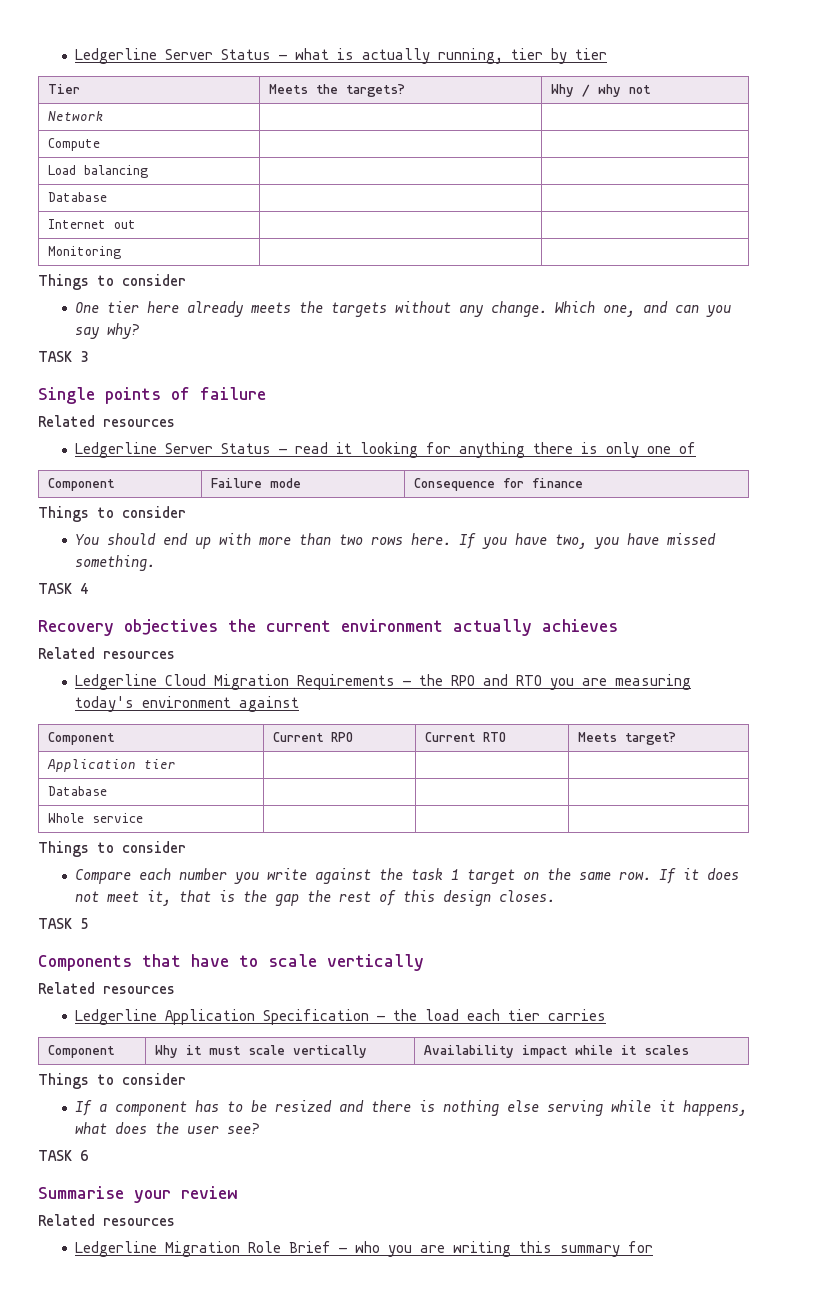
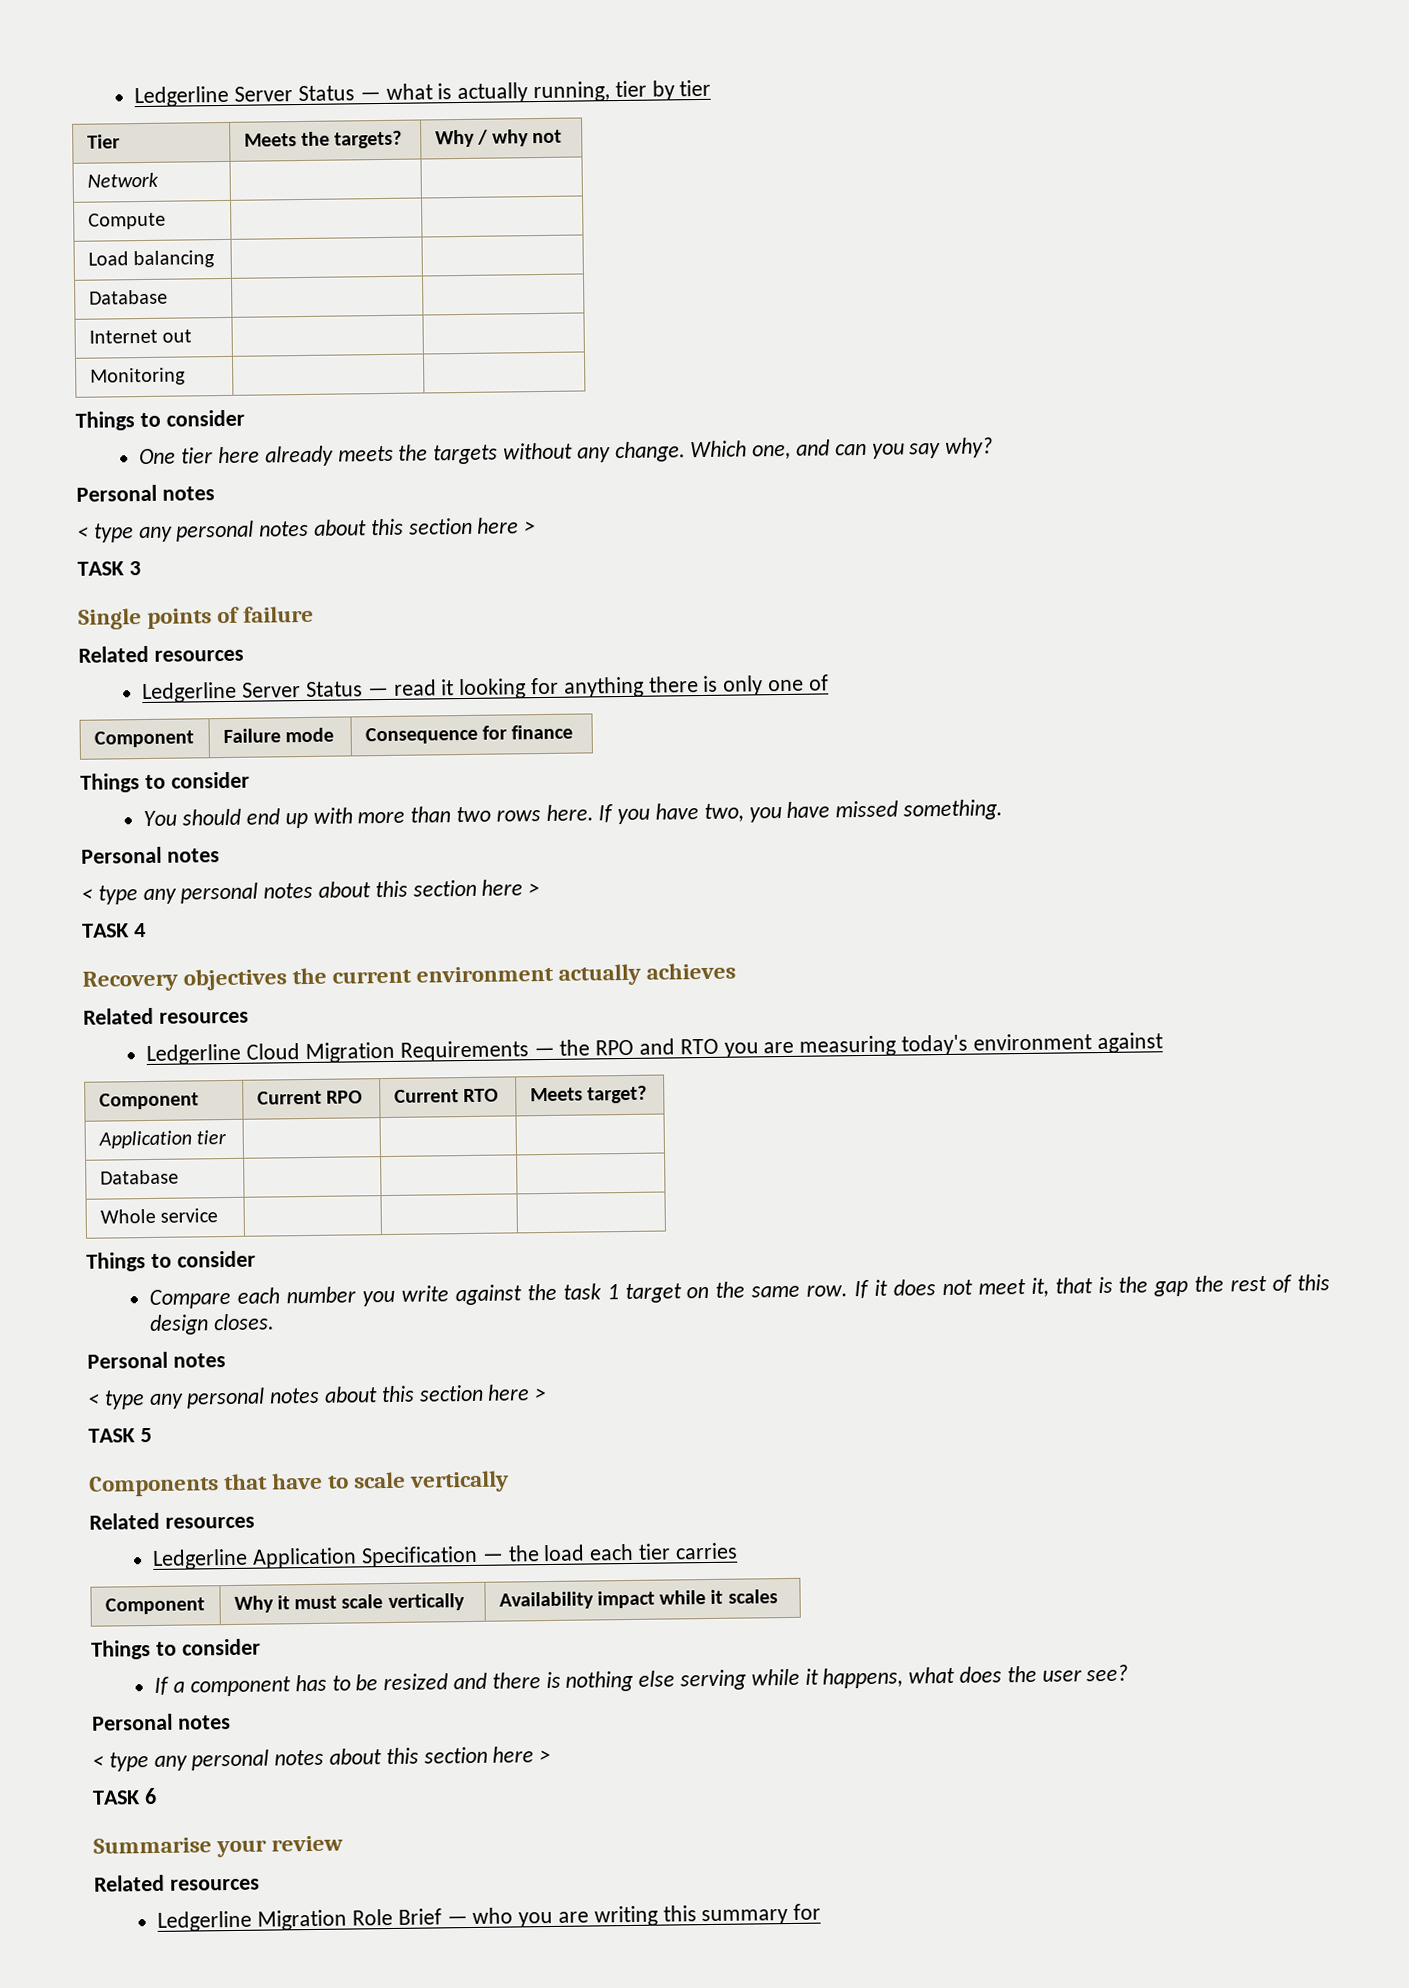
(140, 331) none -> [76,484,215,502] [77,517,537,543] // Personal notes // < type any personal notes about this section here >
(156, 563) none -> [81,846,220,864] [81,879,541,905] // Personal notes // < type any personal notes about this section here >
(556, 896) none -> [87,1351,226,1369] [87,1384,548,1410] // Personal notes // < type any personal notes about this section here >
(260, 1128) none -> [92,1713,231,1731] [92,1746,552,1772] // Personal notes // < type any personal notes about this section here >

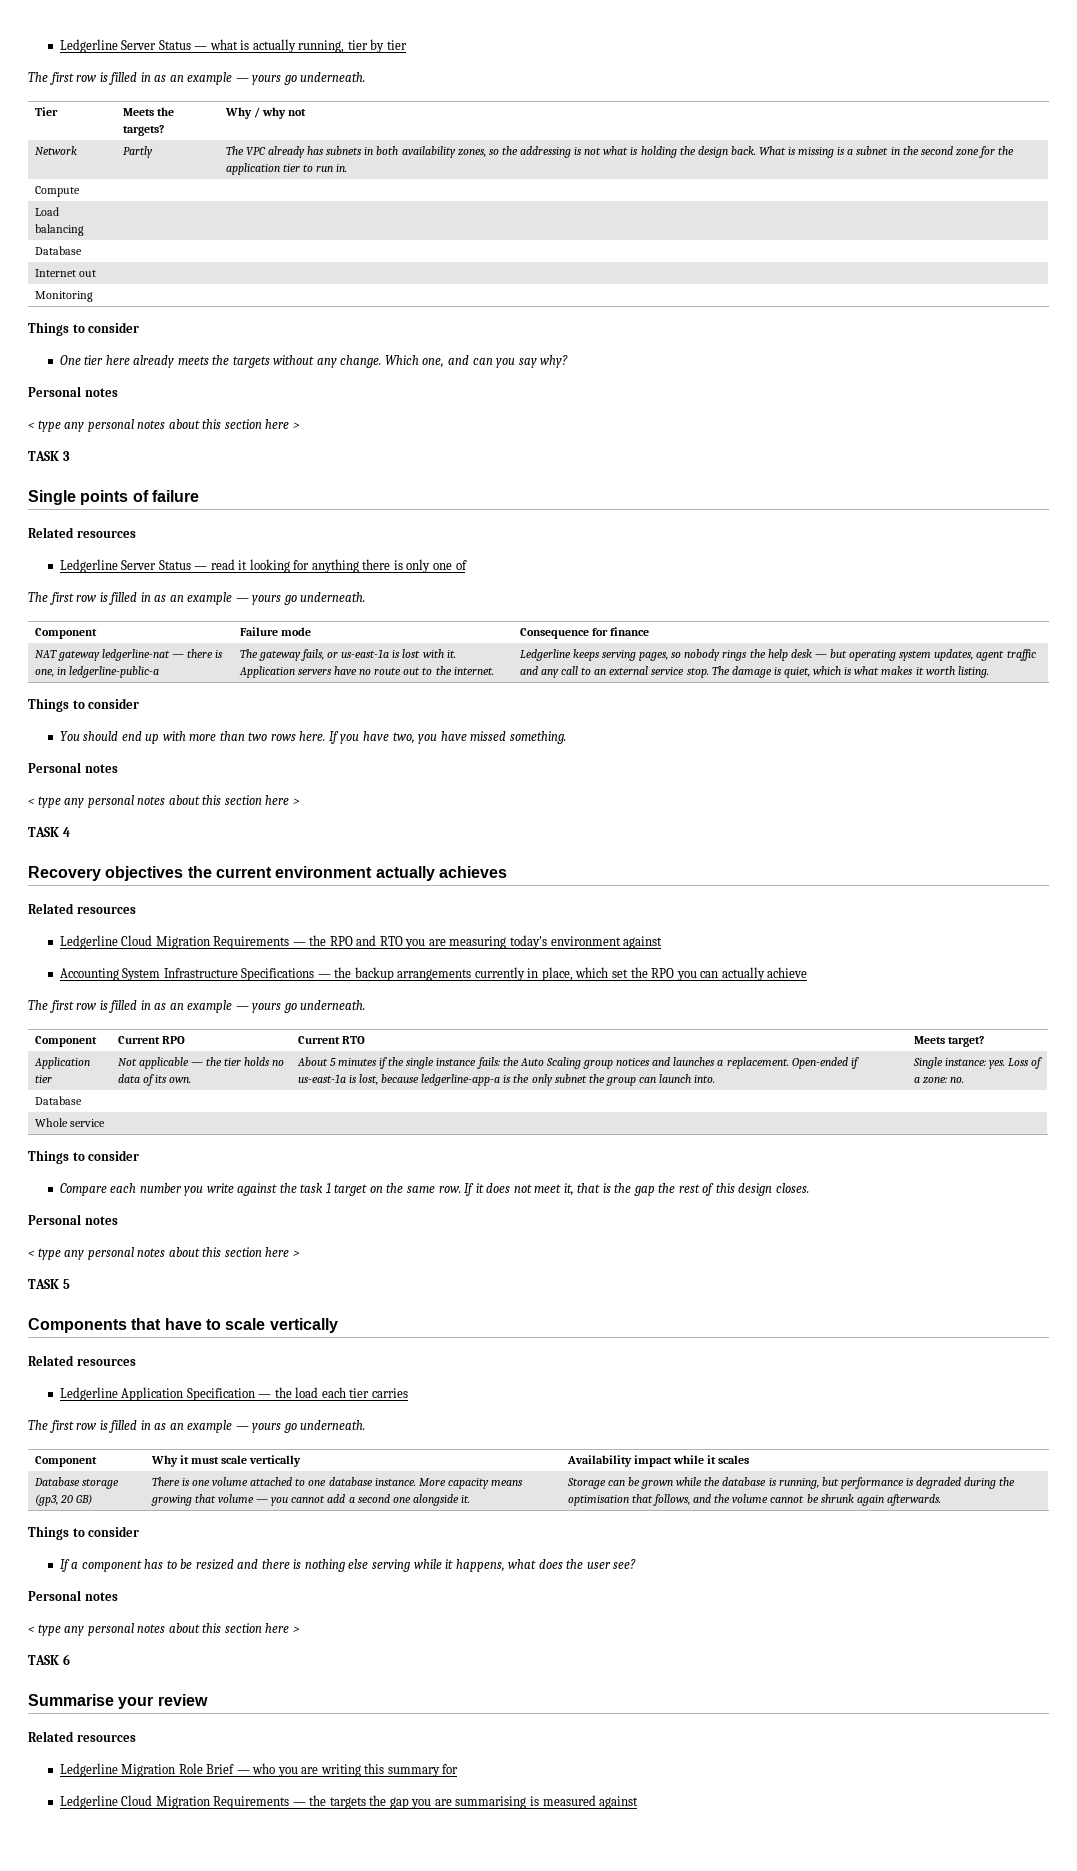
(712, 88) none -> [28,72,366,85] // The first row is filled in as an example — yours go underneath.
(159, 180) | -> [122,146,153,158] [225,146,1015,158] [225,163,348,175] Partly | The VPC already has subnets in both availability zones, so the addressing is not what is holding the design back. What is missing is a subnet in the second zone for the application tier to run in.
(829, 682) none -> [28,592,366,605] // The first row is filled in as an example — yours go underneath.
(574, 732) none -> [34,649,224,661] [34,666,160,678] [239,649,456,661] [238,666,494,678] [519,649,1036,661] [519,666,989,678] // NAT gateway ledgerline-nat — there is one, in ledgerline-public-a | The gateway fails, or us-east-1a is lost with it. Application servers have no route out to the internet. | Ledgerline keeps serving pages, so nobody rings the help desk — but operating system updates, agent traffic and any call to an external service stop. The damage is quiet, which is what makes it worth listing.
(1163, 1043) none -> [59,967,808,981] [28,1000,366,1013] // Accounting System Infrastructure Specifications — the backup arrangements currently in place, which set the RPO you can actually achieve // The first row is filled in as an example — yours go underneath.
(227, 1137) | | -> [117,1057,285,1069] [117,1074,192,1086] [296,1057,859,1069] [297,1074,716,1086] [912,1057,1043,1069] [913,1077,965,1084] Not applicable — the tier holds no data of its own. | About 5 minutes if the single instance fails: the Auto Scaling group notices and launches a replacement. Open-ended if us-east-1a is lost, because ledgerline-app-a is the only subnet the group can launch into. | Single instance: yes. Loss of a zone: no.
(738, 1551) none -> [28,1420,366,1433] // The first row is filled in as an example — yours go underneath.
(778, 1596) none -> [33,1477,119,1489] [34,1494,93,1506] [151,1477,523,1489] [150,1494,470,1506] [566,1477,1016,1489] [567,1494,941,1506] // Database storage (gp3, 20 GB) | There is one volume attached to one database instance. More capacity means growing that volume — you cannot add a second one alongside it. | Storage can be grown while the database is running, but performance is degraded during the optimisation that follows, and the volume cannot be shrunk again afterwards.
(822, 1911) none -> [59,1795,639,1809] // Ledgerline Cloud Migration Requirements — the targets the gap you are summarising is measured against

